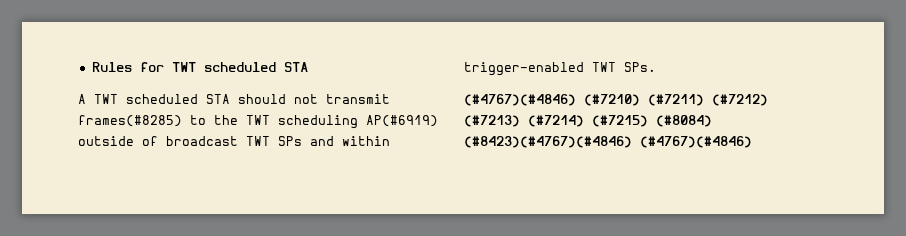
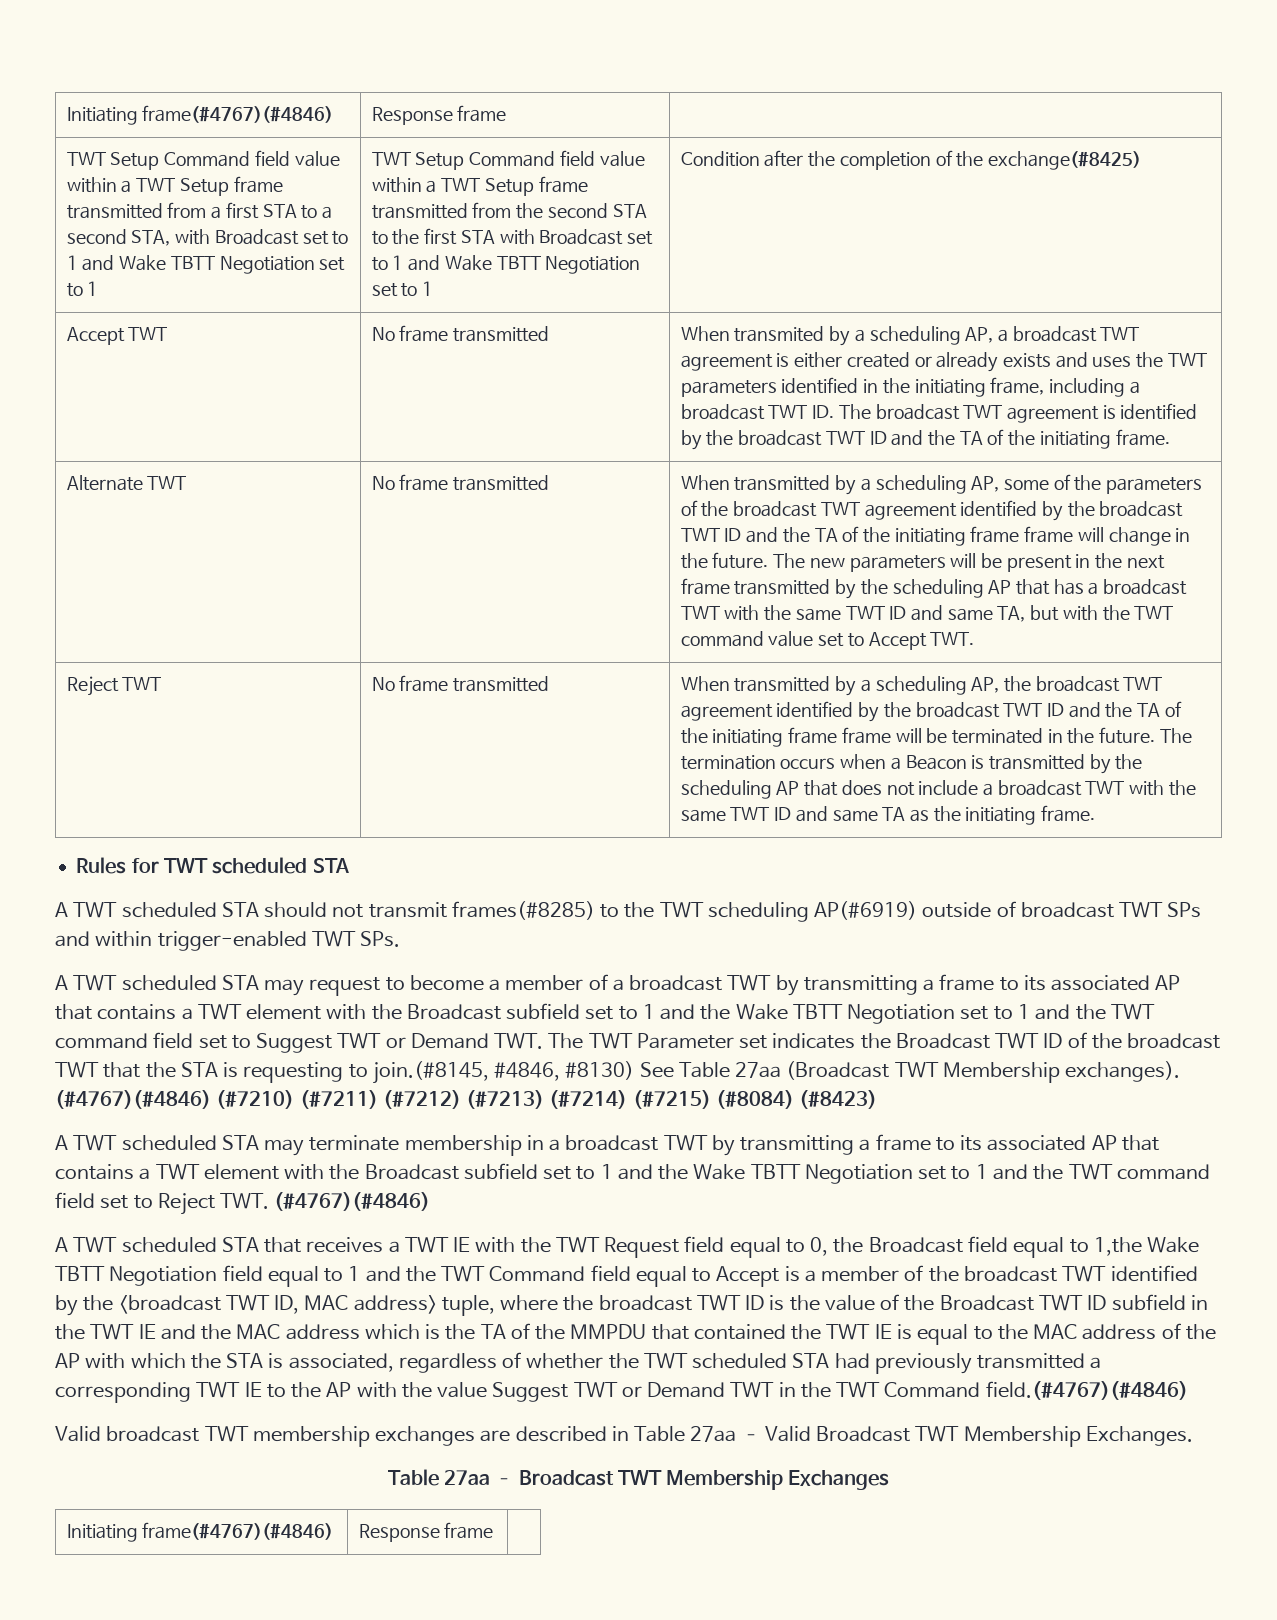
(91, 67) none -> [66,105,334,125] [371,105,507,125] [66,150,340,170] [66,176,283,196] [66,202,332,219] [66,229,349,246] [66,255,346,274] [66,281,99,297] [371,150,645,170] [371,176,588,196] [371,202,647,219] [371,228,653,245] [371,255,641,274] [371,281,434,297] [680,150,1141,170] [66,327,168,345] [371,325,550,342] [680,326,1140,346] [680,352,1207,372] [680,377,1140,397] [680,403,1198,423] [680,429,1170,450] [66,475,187,491] [371,474,550,491] [680,474,1203,495] [680,500,1184,521] [680,526,1191,546] [680,552,1165,572] [680,578,1188,599] [680,605,1174,622] [680,631,975,650] [66,676,162,696] [371,675,550,692] [680,676,1163,696] [680,701,1182,722] [680,727,1192,747] [680,754,1143,774] [680,780,1196,799] [680,805,1096,825] Initiating frame(#4767)(#4846) | Response frame | // TWT Setup Command field value within a TWT Setup frame transmitted from a first STA to a second STA, with Broadcast set to 1 and Wake TBTT Negotiation set to 1 | TWT Setup Command field value within a TWT Setup frame transmitted from the second STA to the first STA with Broadcast set to 1 and Wake TBTT Negotiation set to 1 | Condition after the completion of the exchange(#8425) // Accept TWT | No frame transmitted | When transmited by a scheduling AP, a broadcast TWT agreement is either created or already exists and uses the TWT parameters identified in the initiating frame, including a broadcast TWT ID. The broadcast TWT agreement is identified by the broadcast TWT ID and the TA of the initiating frame. // Alternate TWT | No frame transmitted | When transmitted by a scheduling AP, some of the parameters of the broadcast TWT agreement identified by the broadcast TWT ID and the TA of the initiating frame frame will change in the future. The new parameters will be present in the next frame transmitted by the scheduling AP that has a broadcast TWT with the same TWT ID and same TA, but with the TWT command value set to Accept TWT. // Reject TWT | No frame transmitted | When transmitted by a scheduling AP, the broadcast TWT agreement identified by the broadcast TWT ID and the TA of the initiating frame frame will be terminated in the future. The termination occurs when a Beacon is transmitted by the scheduling AP that does not include a broadcast TWT with the same TWT ID and same TA as the initiating frame. //
(656, 67) none -> [55,974,1181,996] [55,1003,1155,1024] [55,1032,1221,1053] [55,1061,1181,1084] A TWT scheduled STA may request to become a member of a broadcast TWT by transmitting a frame to its associated AP that contains a TWT element with the Broadcast subfield set to 1 and the Wake TBTT Negotiation set to 1 and the TWT command field set to Suggest TWT or Demand TWT. The TWT Parameter set indicates the Broadcast TWT ID of the broadcast TWT that the STA is requesting to join.(#8145, #4846, #8130) See Table 27aa (Broadcast TWT Membership exchanges).
[464,136,752,148] (#8423)(#4767)(#4846) (#4767)(#4846) -> [799,1090,878,1109] [55,1134,1159,1156] [55,1163,1210,1184] [55,1192,431,1215] [55,1236,1200,1258] [55,1265,1198,1287] [55,1294,1208,1316] [55,1323,1216,1345] [55,1352,1102,1374] [55,1381,1188,1403] [55,1426,1193,1447] [387,1469,890,1490] [66,1522,334,1542] [358,1522,494,1542] (#8423) // A TWT scheduled STA may terminate membership in a broadcast TWT by transmitting a frame to its associated AP that contains a TWT element with the Broadcast subfield set to 1 and the Wake TBTT Negotiation set to 1 and the TWT command field set to Reject TWT. (#4767)(#4846) // A TWT scheduled STA that receives a TWT IE with the TWT Request field equal to 0, the Broadcast field equal to 1,the Wake TBTT Negotiation field equal to 1 and the TWT Command field equal to Accept is a member of the broadcast TWT identified by the <broadcast TWT ID, MAC address> tuple, where the broadcast TWT ID is the value of the Broadcast TWT ID subfield in the TWT IE and the MAC address which is the TA of the MMPDU that contained the TWT IE is equal to the MAC address of the AP with which the STA is associated, regardless of whether the TWT scheduled STA had previously transmitted a corresponding TWT IE to the AP with the value Suggest TWT or Demand TWT in the TWT Command field.(#4767)(#4846) // Valid broadcast TWT membership exchanges are described in Table 27aa – Valid Broadcast TWT Membership Exchanges. // Table 27aa – Broadcast TWT Membership Exchanges // Initiating frame(#4767)(#4846) | Response frame |

